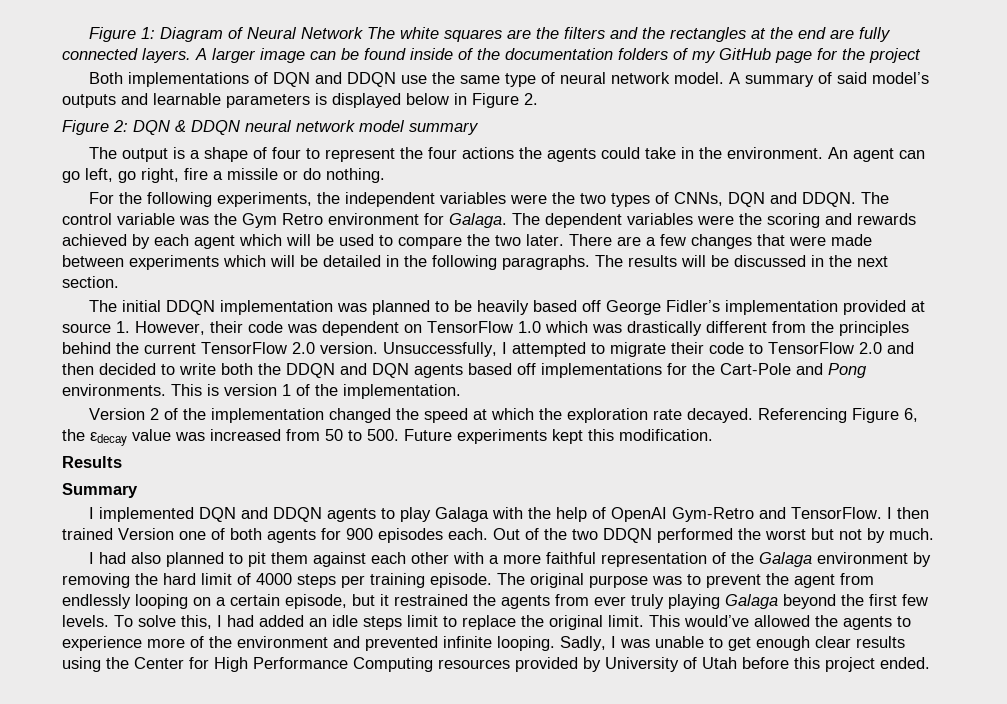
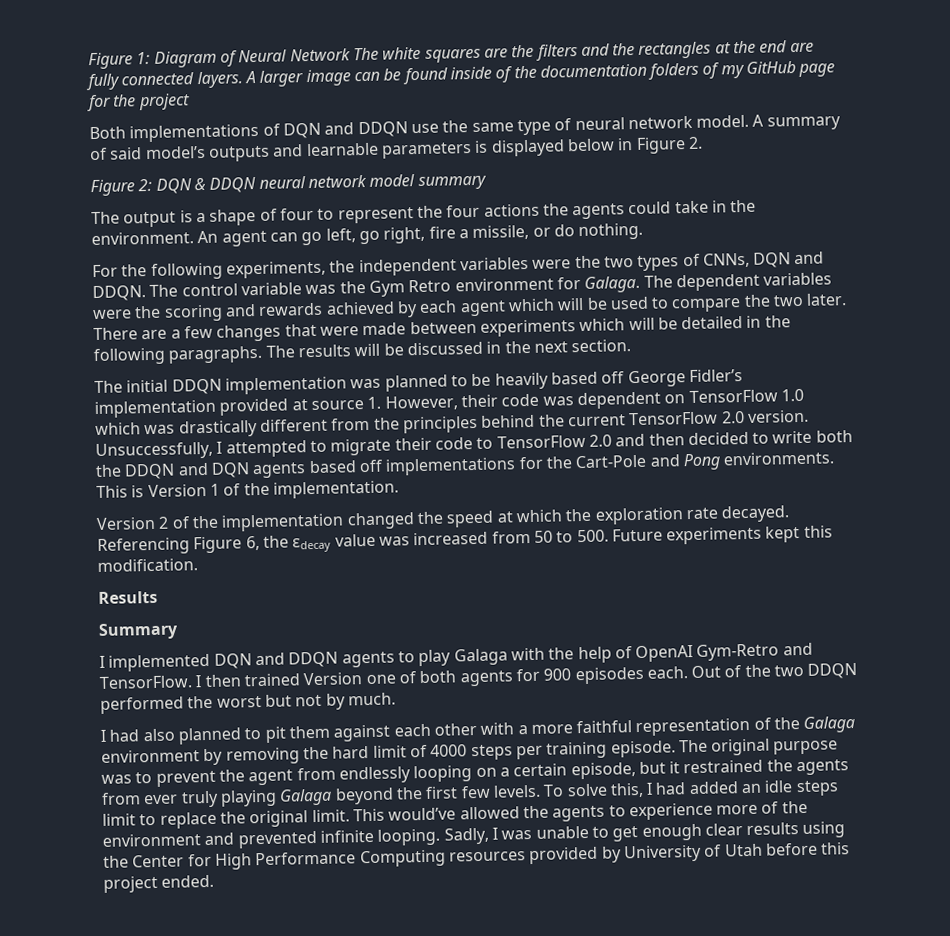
[227,168,278,180] missile -> [472,224,530,241] missile,
[224,384,277,396] version -> [147,483,207,498] Version

